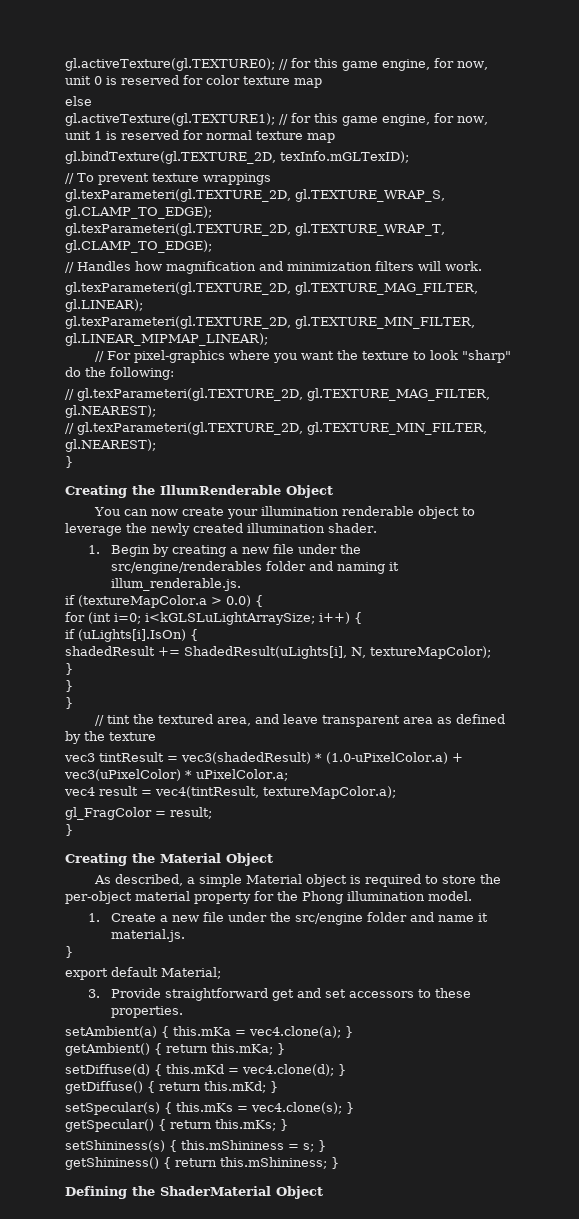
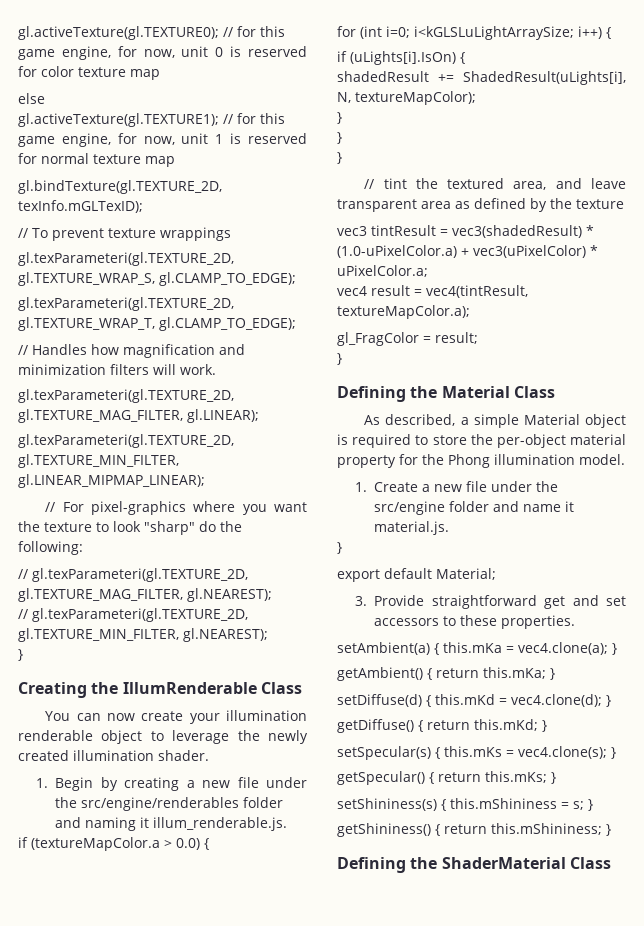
[286,485,333,498] Object -> [260,682,302,694] Class
[65,853,127,866] Creating -> [337,386,406,402] Defining
[226,853,273,866] Object -> [513,386,555,398] Class
[276,1186,323,1199] Object -> [569,857,611,869] Class

